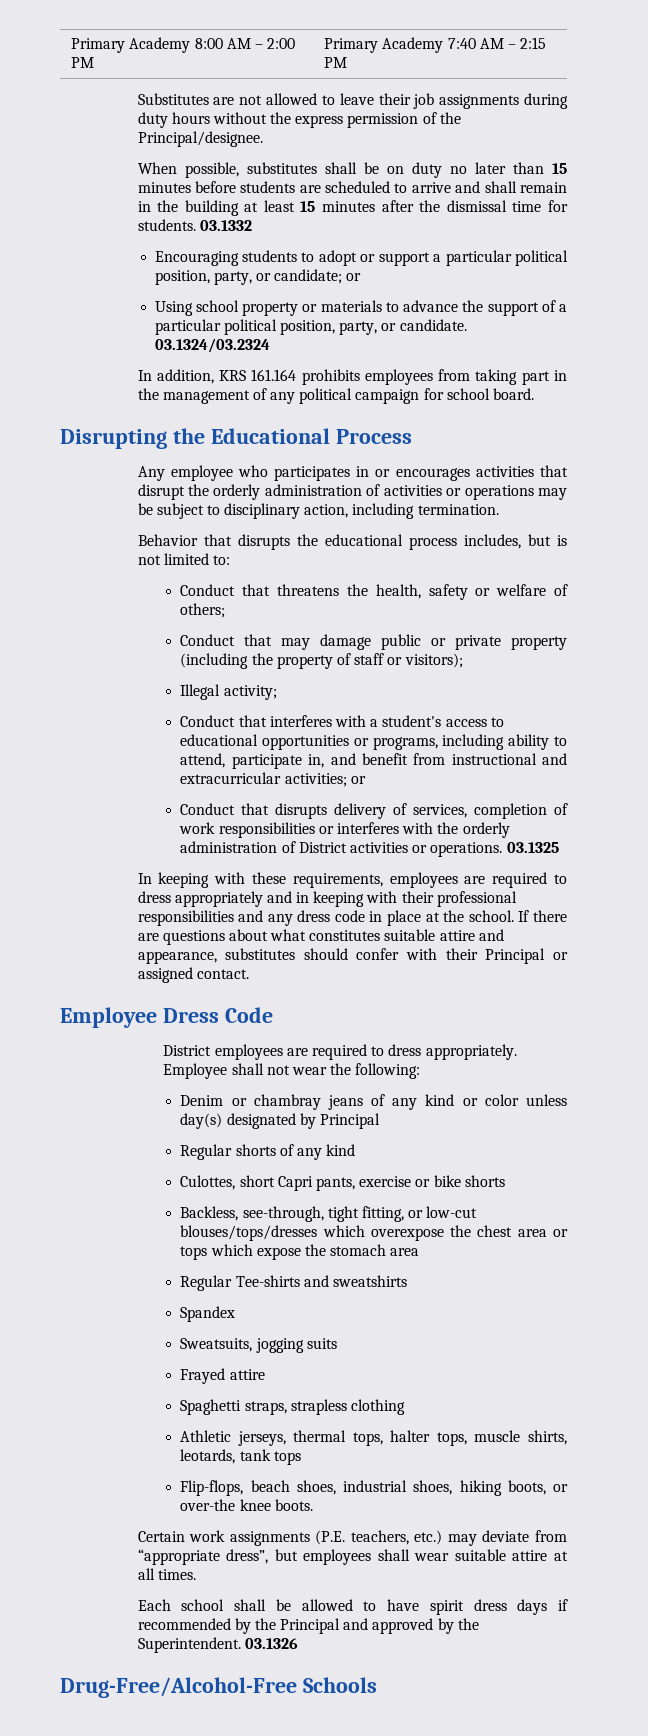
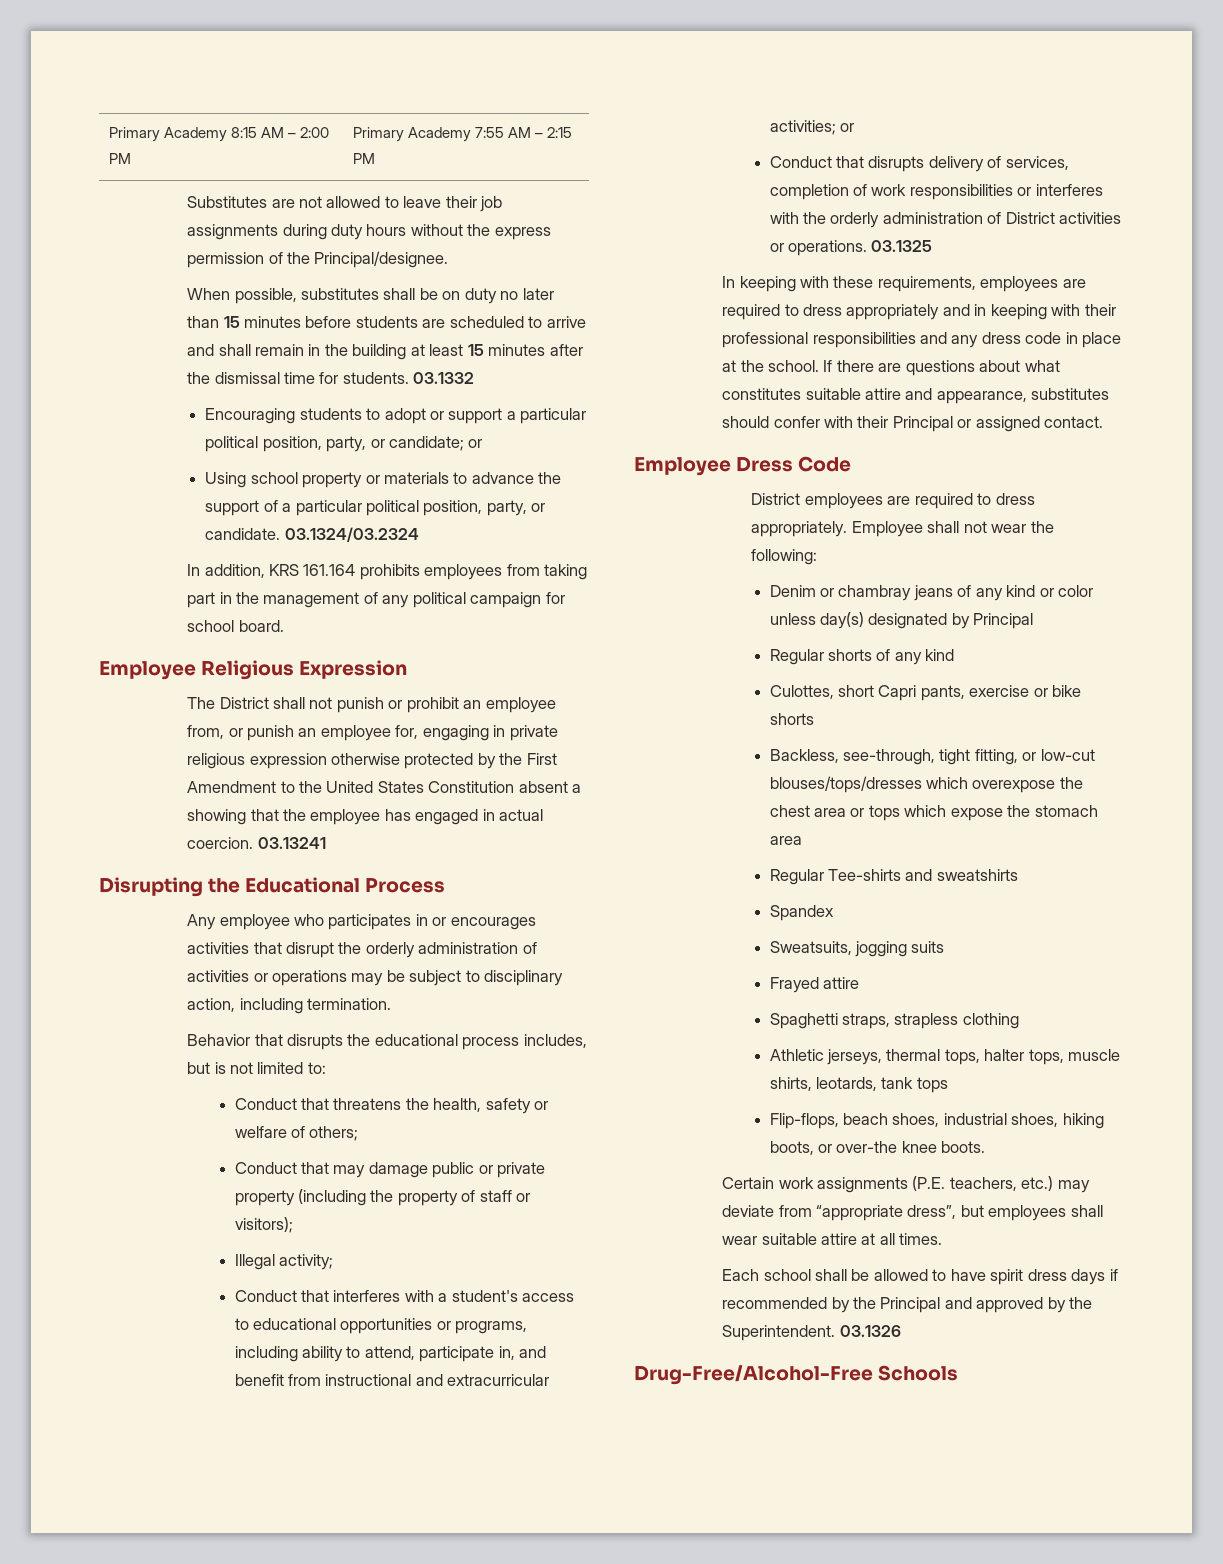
[71,37,223,53] Primary Academy 8:00 -> [108,127,257,142] Primary Academy 8:15
[447,38,476,49] 7:40 -> [474,127,504,138] 7:55
(535, 394) none -> [99,660,408,680] [187,697,556,713] [187,725,558,741] [187,753,557,769] [187,781,582,793] [187,809,544,825] [187,837,326,849] // Employee Religious Expression // The District shall not punish or prohibit an employee from, or punish an employee for, engaging in private religious expression otherwise protected by the First Amendment to the United States Constitution absent a showing that the employee has engaged in actual coercion. 03.13241

